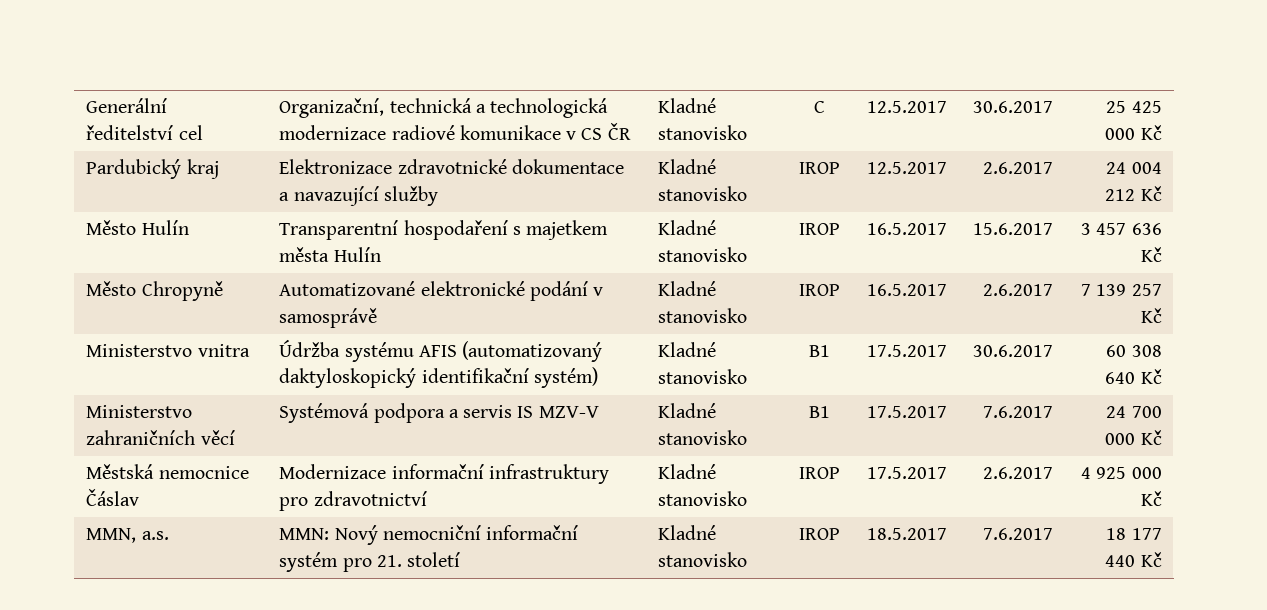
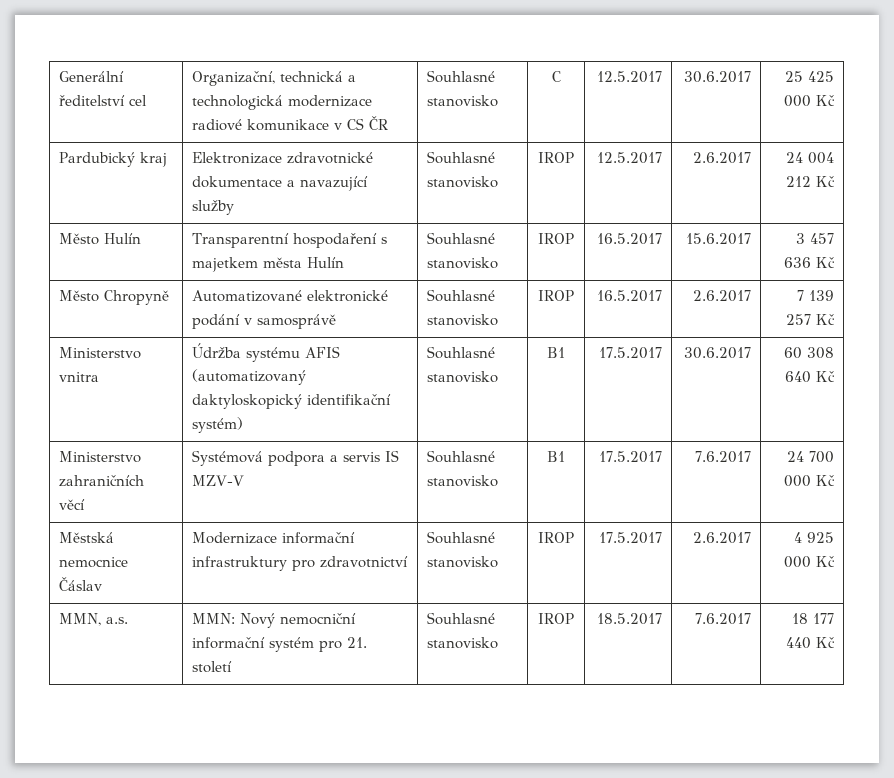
[658,98,717,113] Kladné -> [427,70,496,83] Souhlasné
[658,159,717,174] Kladné -> [427,151,496,164] Souhlasné
[658,220,717,235] Kladné -> [427,232,496,245] Souhlasné
[658,281,717,296] Kladné -> [427,289,496,302] Souhlasné
[658,342,717,357] Kladné -> [427,346,496,359] Souhlasné
[658,403,717,418] Kladné -> [427,450,496,463] Souhlasné
[658,464,717,479] Kladné -> [427,531,496,544] Souhlasné
[658,525,717,540] Kladné -> [427,612,496,625] Souhlasné

